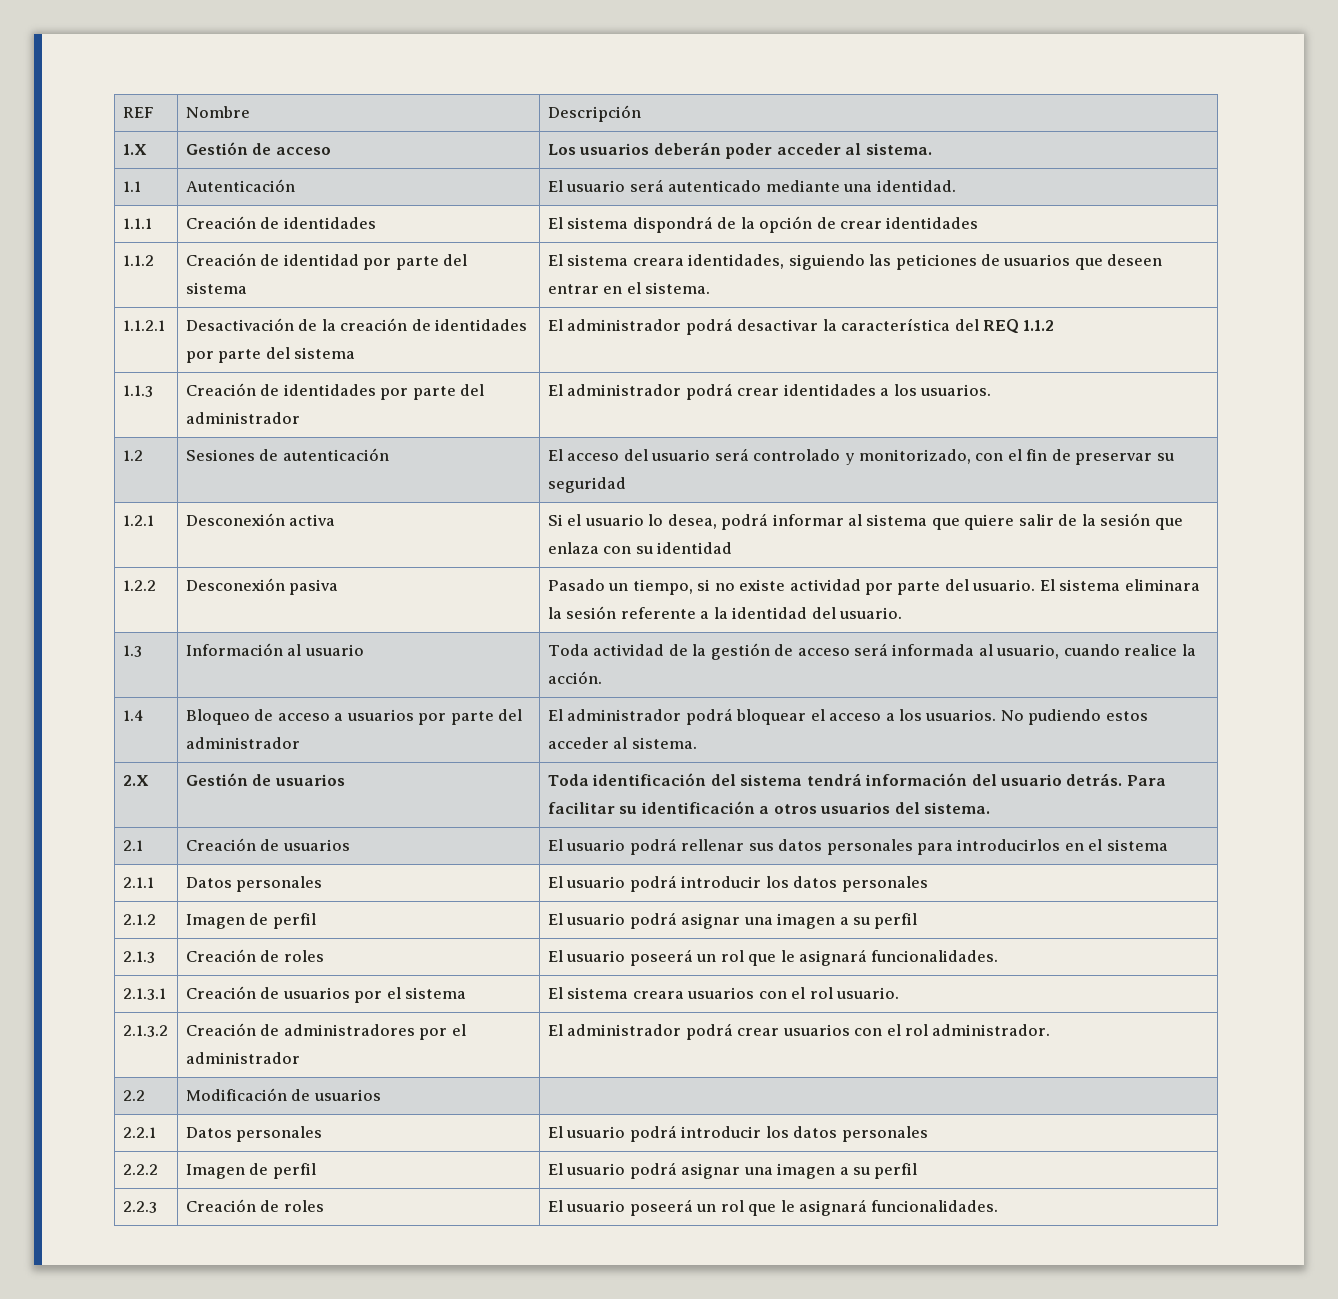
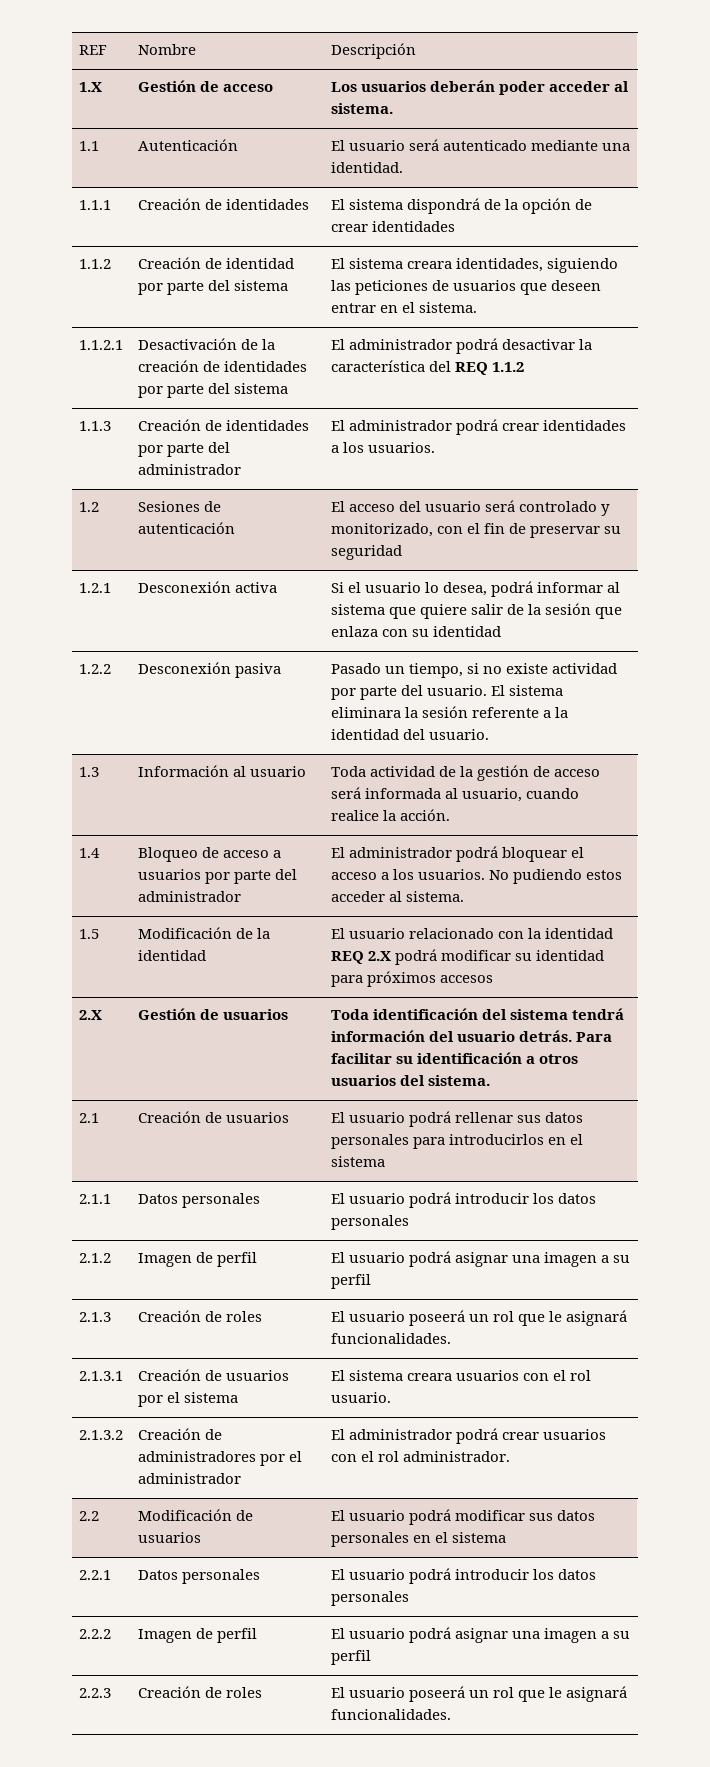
(697, 743) none -> [79,929,100,939] [138,927,271,939] [138,950,207,961] [331,928,614,939] [331,949,605,965] [331,971,494,987] // 1.5 | Modificación de la identidad | El usuario relacionado con la identidad REQ 2.X podrá modificar su identidad para próximos accesos
(381, 1095) none -> [331,1509,596,1525] [331,1532,507,1547] El usuario podrá modificar sus datos personales en el sistema

